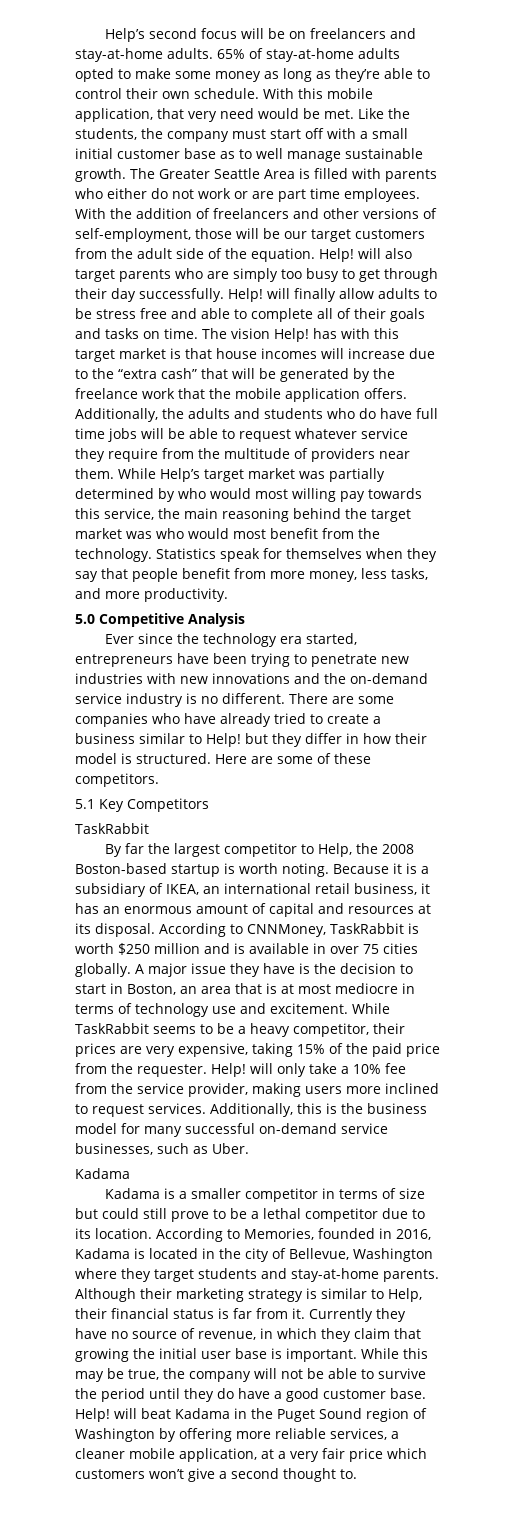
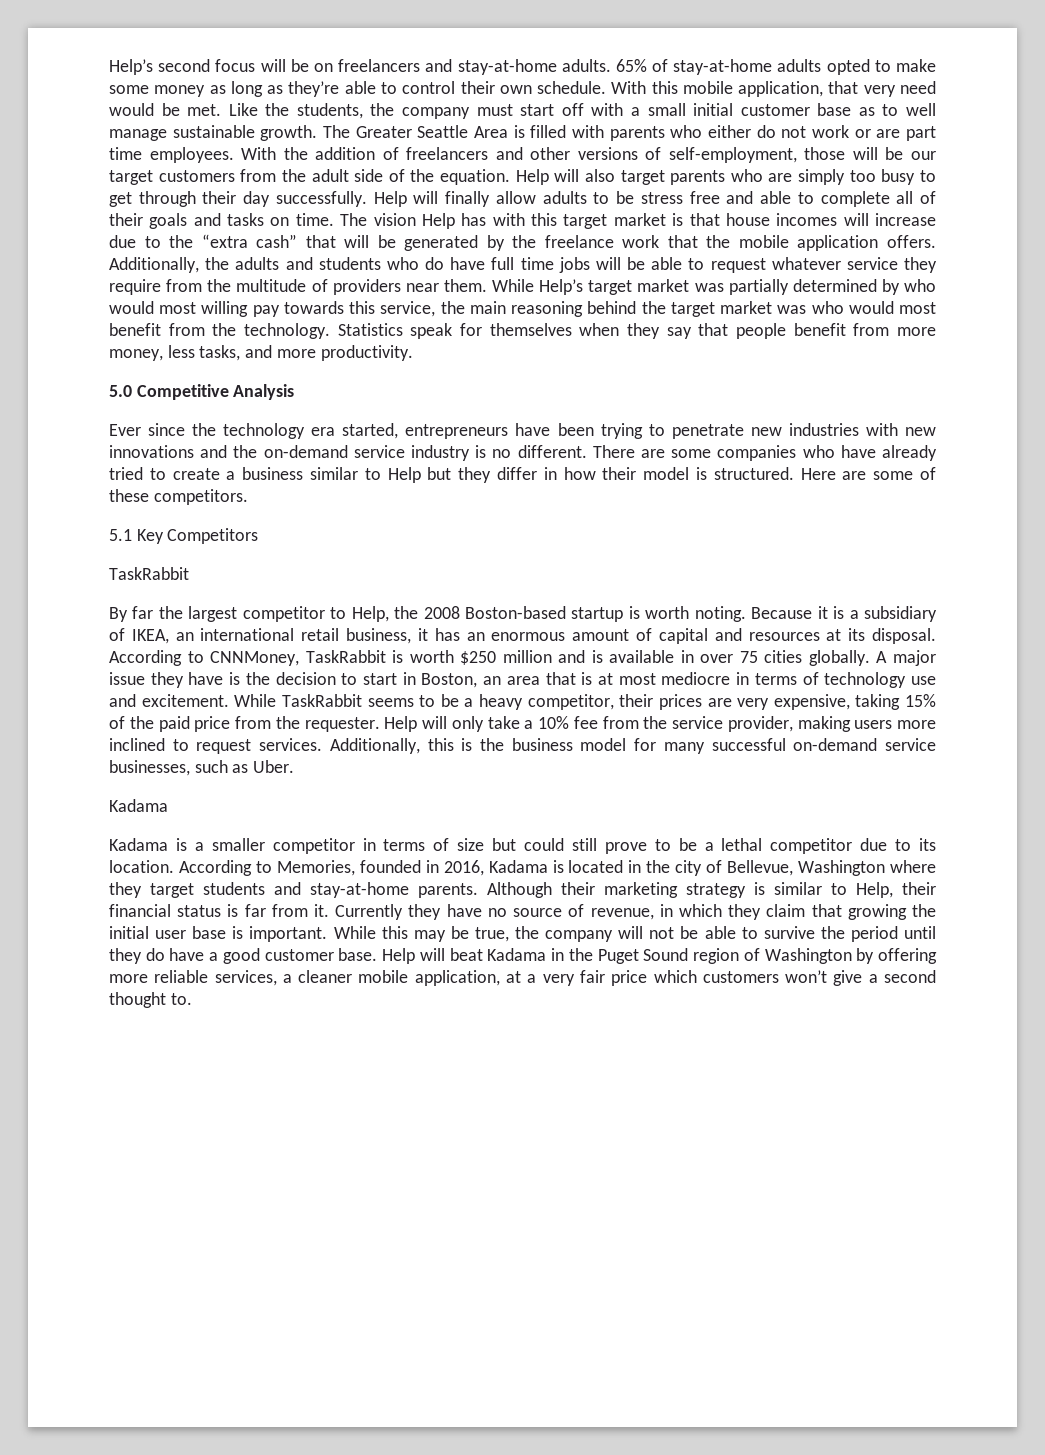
[319,248,354,262] Help! -> [515,169,549,185] Help
[228,288,263,302] Help! -> [373,191,407,207] Help
[274,328,309,342] Help! -> [421,213,455,229] Help
[206,733,241,747] Help! -> [387,467,421,483] Help
[211,1063,246,1077] Help! -> [384,716,418,732] Help
[75,1408,110,1422] Help! -> [382,948,416,964] Help

